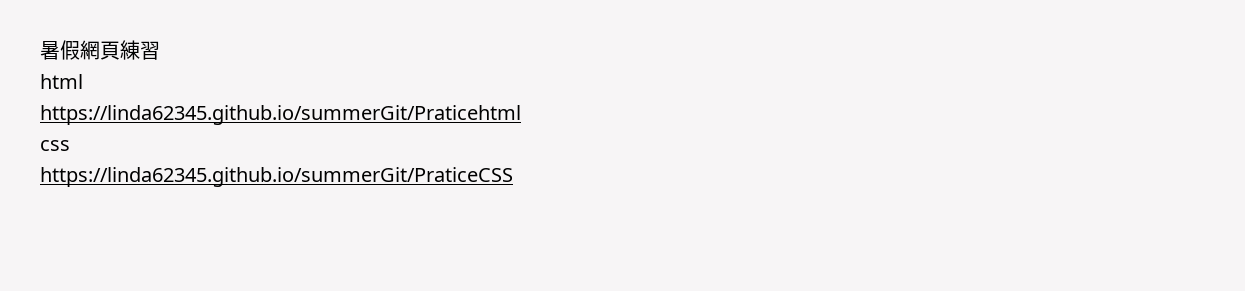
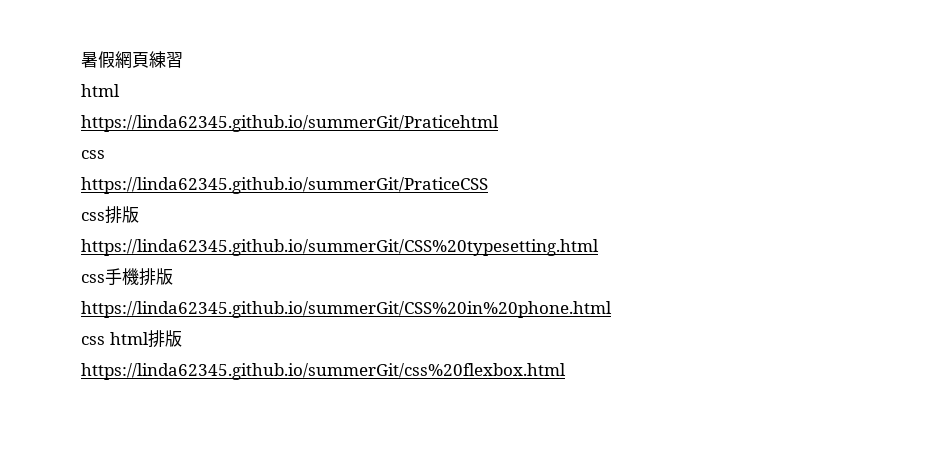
(513, 177) none -> [81,206,139,224] [81,239,599,256] [81,268,173,286] [81,301,612,318] [81,330,182,348] [81,363,566,380] // css排版 // https://linda62345.github.io/summerGit/CSS%20typesetting.html // css手機排版 // https://linda62345.github.io/summerGit/CSS%20in%20phone.html // css html排版 // https://linda62345.github.io/summerGit/css%20flexbox.html

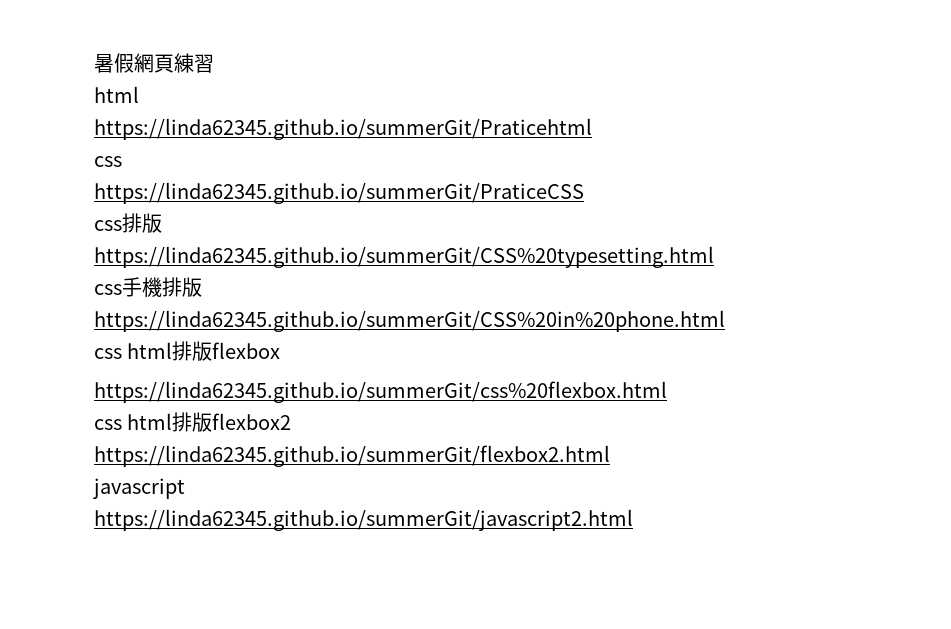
(182, 338) none -> [212,342,281,359] flexbox
(566, 371) none -> [94,412,292,432] [94,445,610,467] [93,478,185,499] [94,509,633,531] // css html排版flexbox2 // https://linda62345.github.io/summerGit/flexbox2.html // javascript // https://linda62345.github.io/summerGit/javascript2.html

